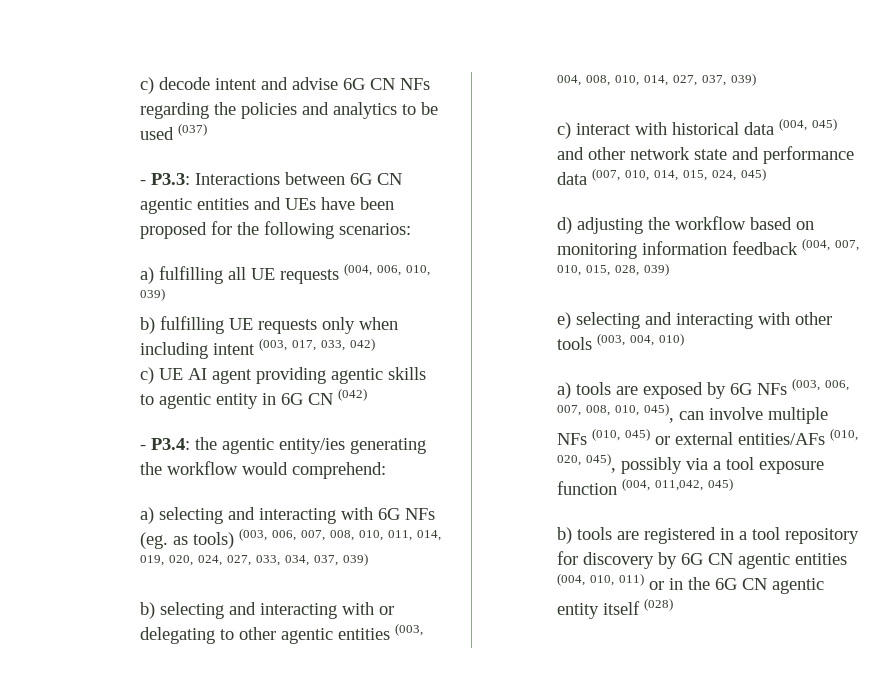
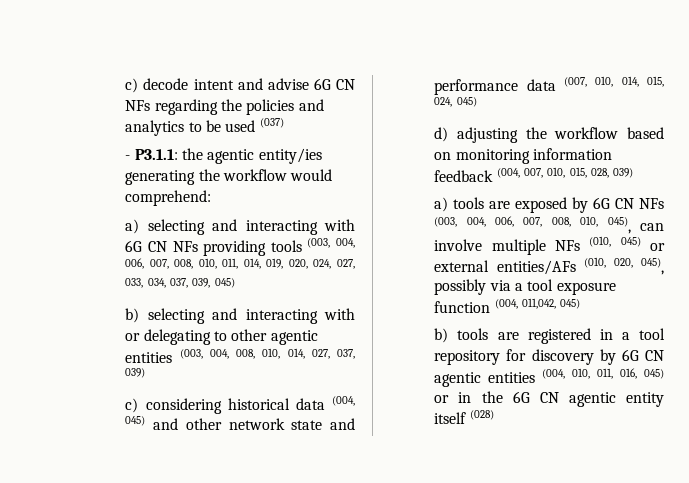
[150,172,402,185] [139,197,394,214] [139,221,411,239] [139,263,430,284] [139,288,165,301] [139,316,398,334] [139,338,375,359] [139,367,426,384] [139,388,367,409] [139,438,190,450] P3.3: Interactions between 6G CN agentic entities and UEs have been proposed for the following scenarios: // a) fulfilling all UE requests (004, 006, 010, 039) // b) fulfilling UE requests only when including intent (003, 017, 033, 042) // c) UE AI agent providing agentic skills to agentic entity in 6G CN (042) // - P3.4: -> [134,149,178,160] P3.1.1:
[404,508,435,520] [139,528,267,549] NFs (eg. as tools) (003, -> [147,238,356,256] CN NFs providing tools (003, 004,
[342,553,368,566] 039) -> [192,278,235,288] 039, 045)
[575,122,667,135] interact with -> [145,398,222,414] considering
[556,312,832,329] [556,333,684,350] // e) selecting and interacting with other tools (003, 004, 010) -> (634, 173) none
(752, 389) none -> [615,198,635,209] CN
(820, 384) none -> [466,217,486,227] 004,
[618,573,644,586] 011) -> [597,368,664,379] 011, 016, 045)

